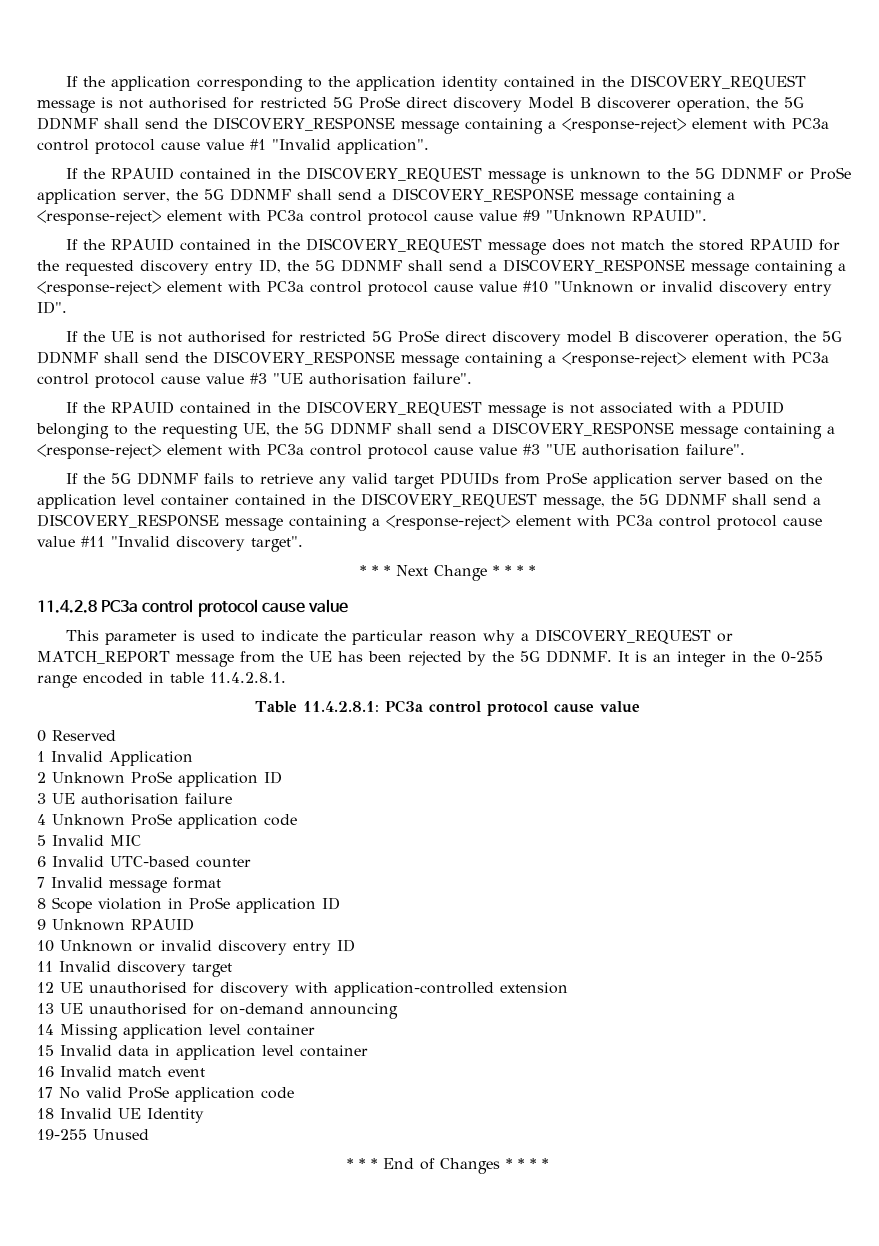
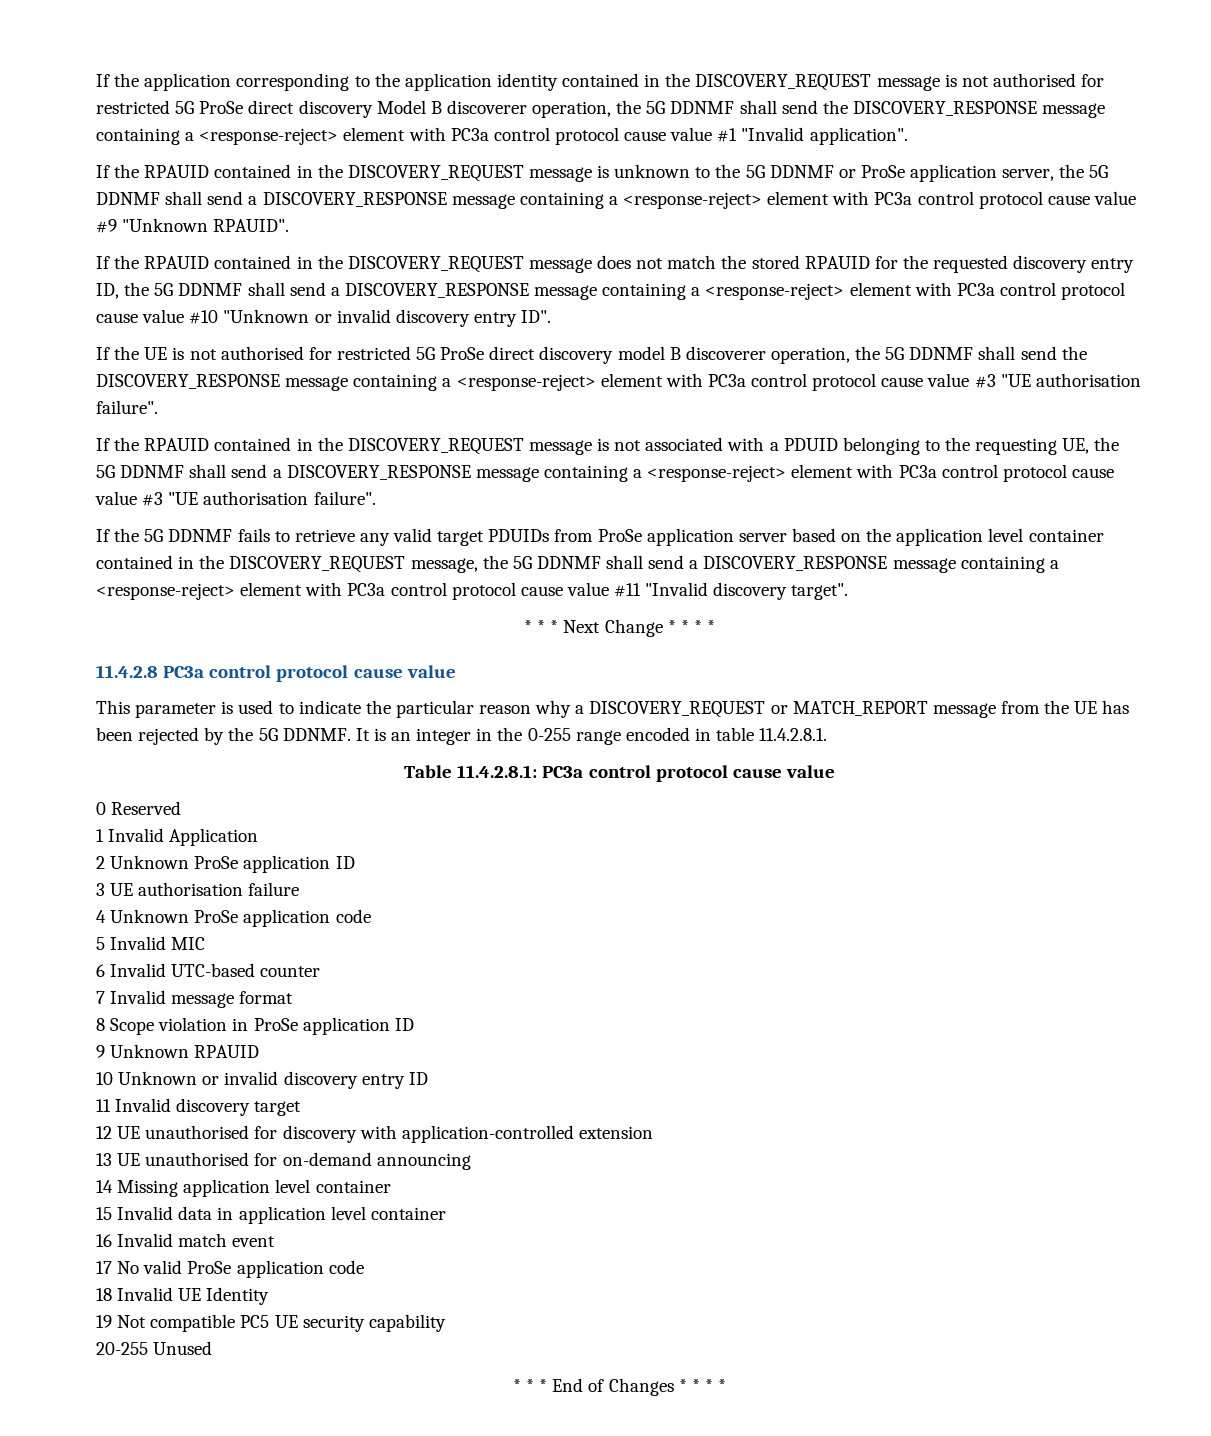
[37,1129,87,1140] 19-255 -> [96,1314,446,1332] [96,1342,148,1355] 19 Not compatible PC5 UE security capability // 20-255

